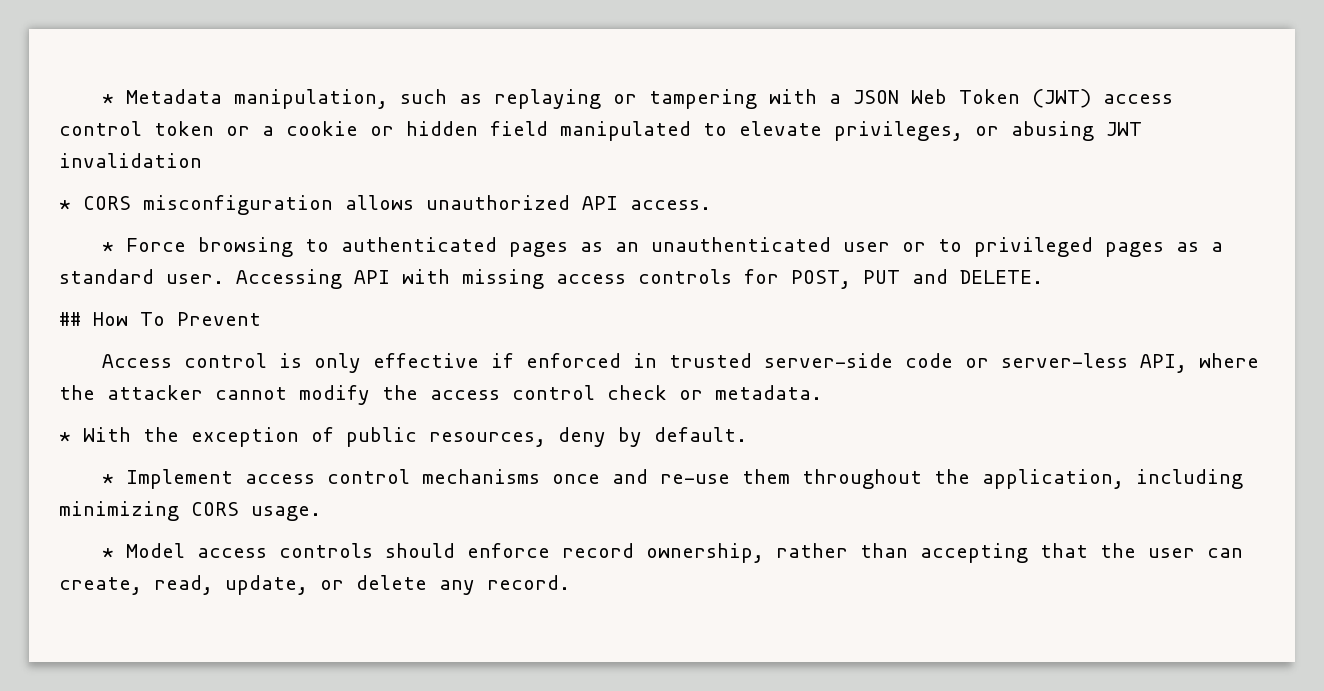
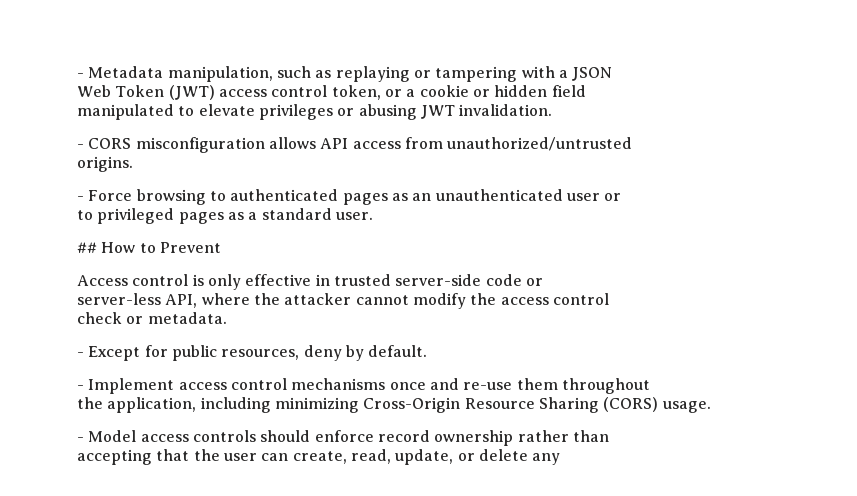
[102,94,115,104] * -> [77,73,84,78] -
(900, 97) none -> (613, 74) //
[154,121,214,136] token -> [331,85,381,100] token,
(548, 128) none -> (586, 91) //
[834,121,963,141] privileges, -> [258,104,333,120] privileges
[59,153,202,168] [59,200,71,210] invalidation // * -> [459,104,553,116] [77,144,84,149] invalidation. // -
[426,195,711,210] [102,242,115,252] unauthorized API access. // * -> [320,137,633,151] [77,156,133,172] [77,196,84,201] API access from unauthorized/untrusted // origins. // -
(927, 247) none -> (622, 197) //
[236,269,1043,289] Accessing API with missing access controls for POST, PUT and DELETE. -> (373, 216) none
[140,312,165,326] To -> [139,243,156,253] to
[491,353,622,368] if enforced -> (312, 280) none
(990, 363) none -> (543, 282) //
(595, 392) none -> (609, 299) //
[59,427,334,447] * With the exception of -> [77,345,168,361] - Except for
[102,474,115,484] * -> [77,385,84,390] -
(923, 479) none -> (650, 386) //
[191,502,239,516] CORS -> [363,397,659,413] Cross-Origin Resource Sharing (CORS)
[102,548,115,558] * -> [77,437,84,442] -
[646,543,765,563] ownership, -> [434,430,514,446] ownership
(909, 550) none -> (609, 436) //
[487,575,570,590] record. -> (561, 459) none

